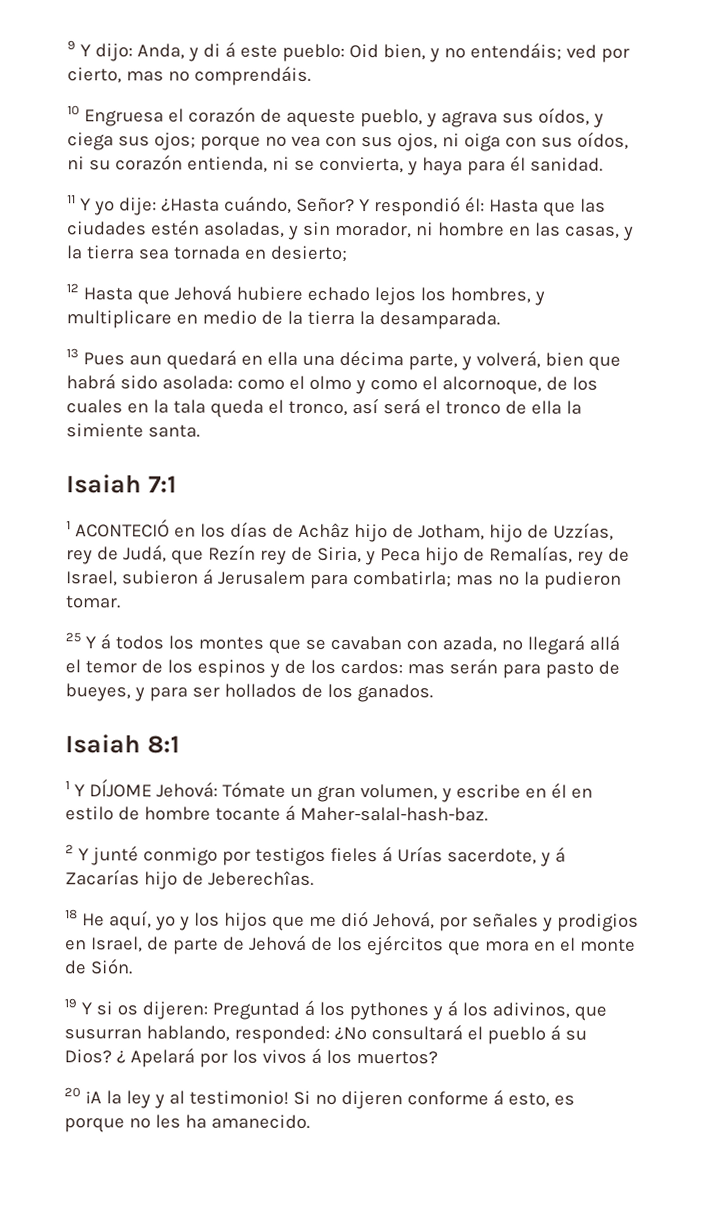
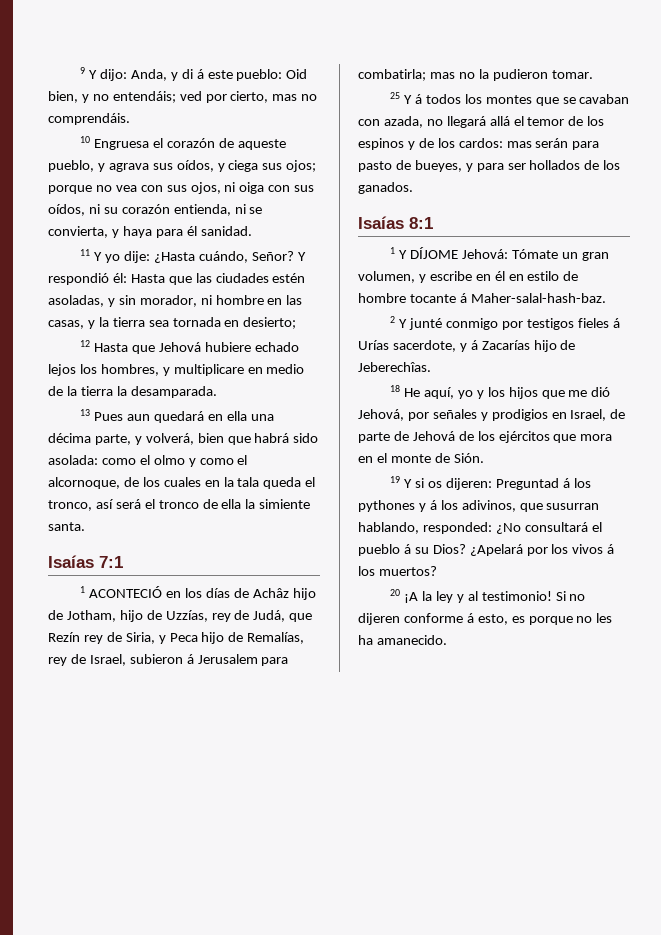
[66,474,142,494] Isaiah -> [48,555,94,568] Isaías
[65,734,141,754] Isaiah -> [358,216,404,229] Isaías
[115,1047,195,1068] ¿ Apelará -> [469,544,523,556] ¿Apelará

